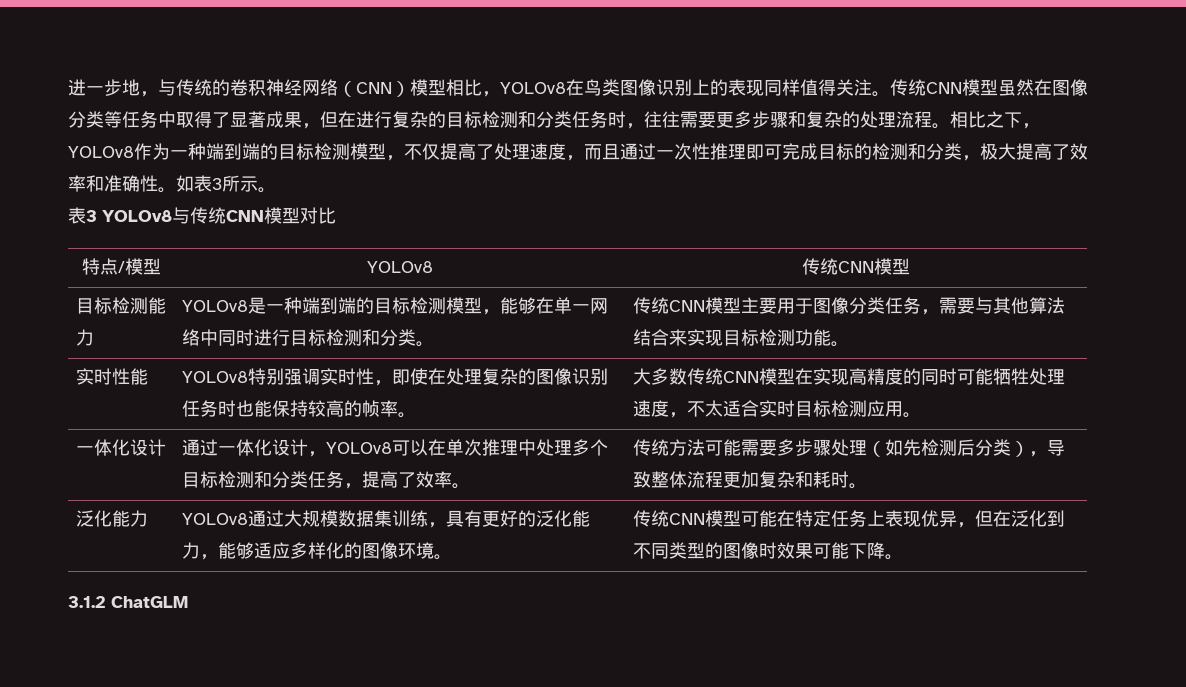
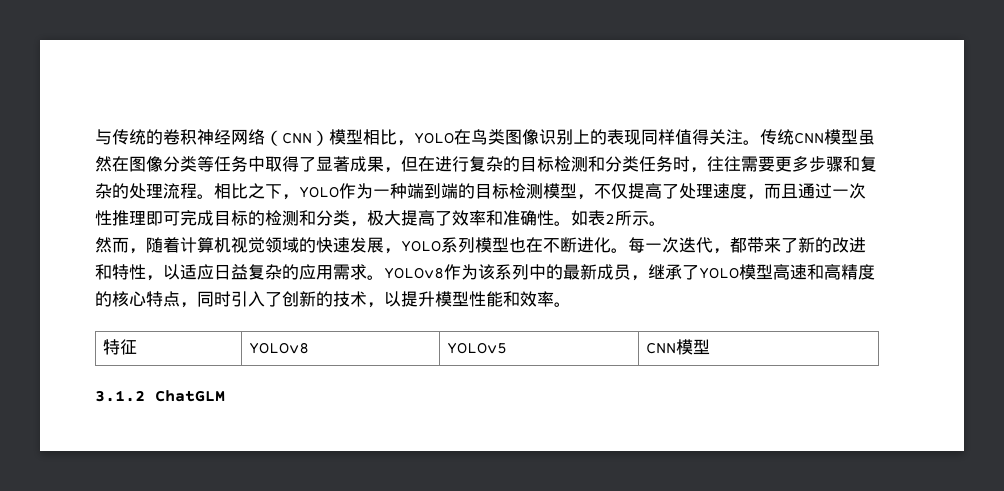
[68,79,158,97] 进一步地， -> (95, 137) none
[500,82,566,94] YOLOv8 -> [414,132,454,144] YOLO
[68,146,134,158] YOLOv8 -> [299,186,339,198] YOLO
[212,178,222,190] 3 -> [605,213,615,224] 2
[68,207,336,224] [82,258,161,275] [367,261,433,273] [802,258,910,275] [76,297,167,314] [76,329,95,346] [182,297,609,315] [182,329,435,347] [633,297,1066,315] [633,329,850,347] [76,368,149,385] [182,368,609,386] [182,400,417,418] [633,368,1066,385] [633,400,922,418] [76,439,167,456] [182,439,609,457] [182,471,471,489] [633,439,1066,457] [633,471,868,489] [76,510,149,527] [182,510,591,528] [182,542,453,560] [633,510,1066,528] [633,542,904,560] 表3 YOLOv8与传统CNN模型对比 // 特点/模型 | YOLOv8 | 传统CNN模型 // 目标检测能力 | YOLOv8是一种端到端的目标检测模型，能够在单一网络中同时进行目标检测和分类。 | 传统CNN模型主要用于图像分类任务，需要与其他算法结合来实现目标检测功能。 // 实时性能 | YOLOv8特别强调实时性，即使在处理复杂的图像识别任务时也能保持较高的帧率。 | 大多数传统CNN模型在实现高精度的同时可能牺牲处理速度，不太适合实时目标检测应用。 // 一体化设计 | 通过一体化设计，YOLOv8可以在单次推理中处理多个目标检测和分类任务，提高了效率。 | 传统方法可能需要多步骤处理（如先检测后分类），导致整体流程更加复杂和耗时。 // 泛化能力 | YOLOv8通过大规模数据集训练，具有更好的泛化能力，能够适应多样化的图像环境。 | 传统CNN模型可能在特定任务上表现优异，但在泛化到不同类型的图像时效果可能下降。 -> [95,237,866,254] [95,264,875,281] [95,291,571,308] [102,339,137,355] [248,342,309,354] [446,342,507,354] [645,339,710,355] 然而，随着计算机视觉领域的快速发展，YOLO系列模型也在不断进化。每一次迭代，都带来了新的改进和特性，以适应日益复杂的应用需求。YOLOv8作为该系列中的最新成员，继承了YOLO模型高速和高精度的核心特点，同时引入了创新的技术，以提升模型性能和效率。 // 特征 | YOLOv8 | YOLOv5 | CNN模型

